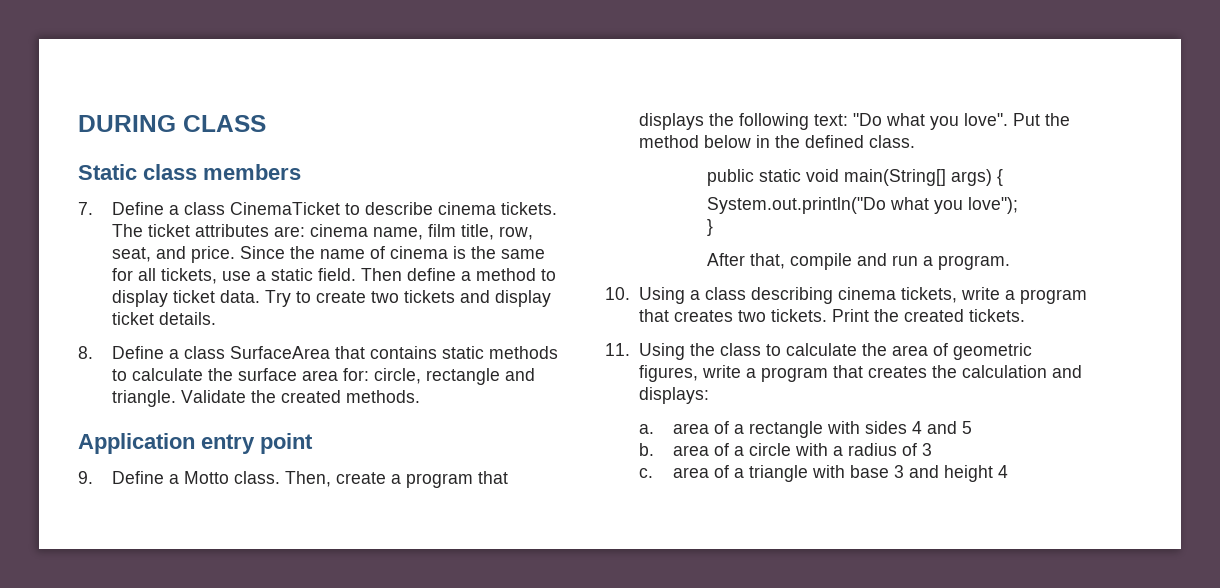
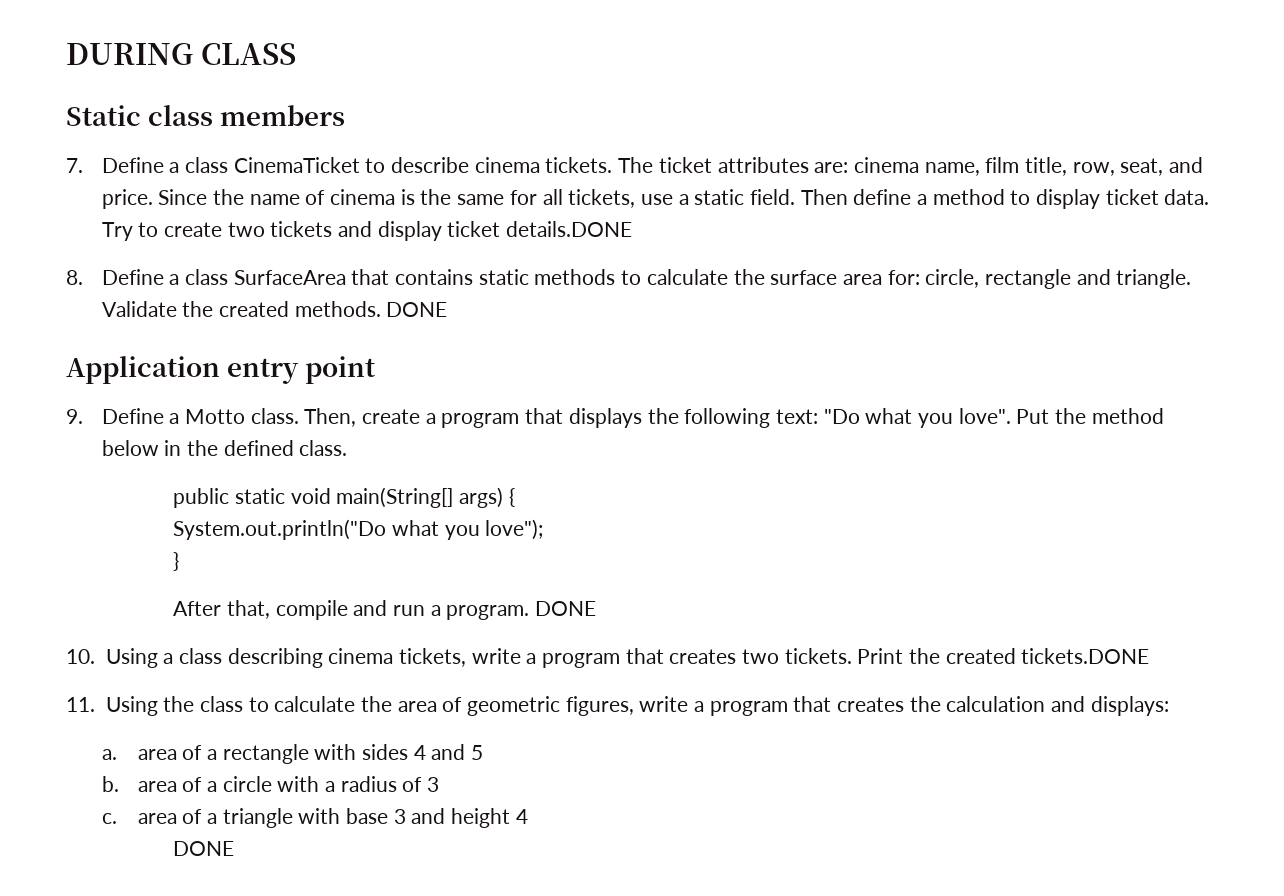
[158,312,216,325] details. -> [506,221,633,237] details.DONE
(420, 396) none -> [386,302,448,317] DONE
(1010, 262) none -> [535,601,597,616] DONE
[968,309,1025,322] tickets. -> [1021,648,1150,664] tickets.DONE
(1008, 471) none -> [173,841,235,856] // DONE

